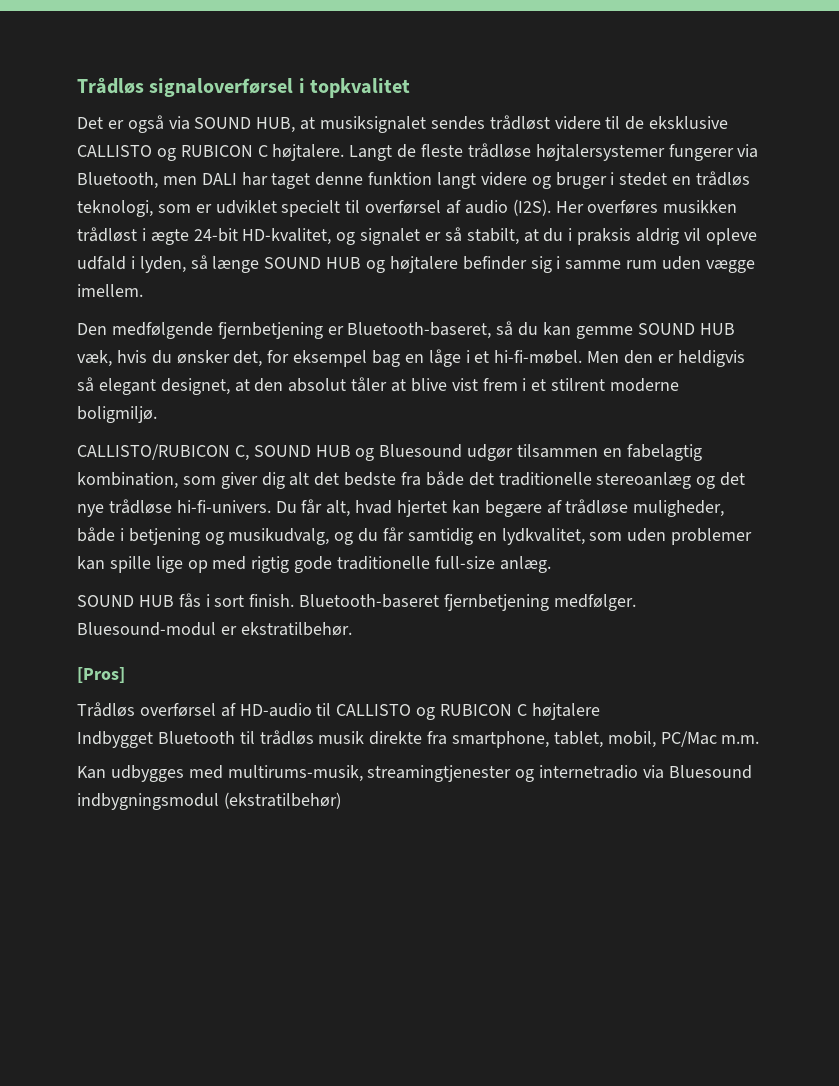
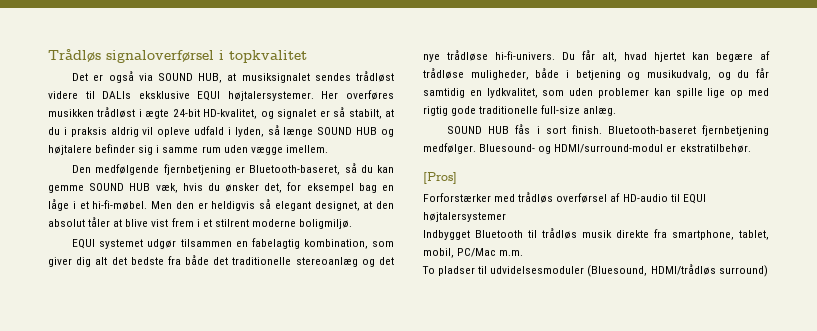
[625,116,729,130] [77,143,759,161] [77,171,751,189] [77,199,551,217] de eksklusive CALLISTO og RUBICON C højtalere. Langt de fleste trådløse højtalersystemer fungerer via Bluetooth, men DALI har taget denne funktion langt videre og bruger i stedet en trådløs teknologi, som er udviklet specielt til overførsel af audio (I2S). -> [102,91,314,101] DALIs eksklusive EQUI højtalersystemer.
[77,444,463,461] CALLISTO/RUBICON C, SOUND HUB og Bluesound -> [72,239,144,249] EQUI systemet
[77,622,216,636] Bluesound-modul -> [479,144,664,154] Bluesound- og HDMI/surround-modul
[77,702,135,717] Trådløs -> [423,192,554,203] Forforstærker med trådløs
[336,703,600,720] CALLISTO og RUBICON C højtalere -> [682,194,706,204] [423,212,506,222] EQUI højtalersystemer
[77,765,752,782] [77,792,341,810] Kan udbygges med multirums-musik, streamingtjenester og internetradio via Bluesound indbygningsmodul (ekstratilbehør) -> [422,264,768,277] To pladser til udvidelsesmoduler (Bluesound, HDMI/trådløs surround)

